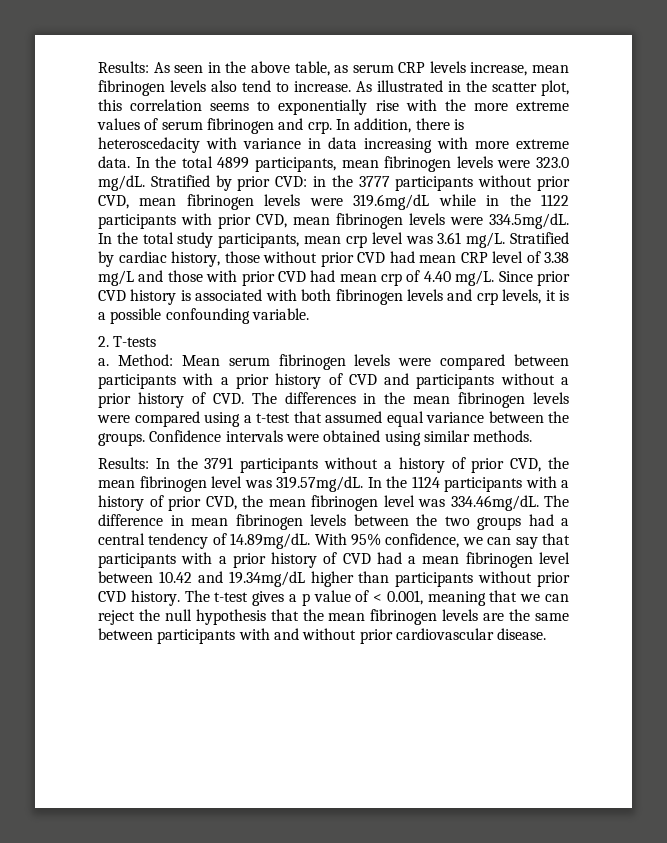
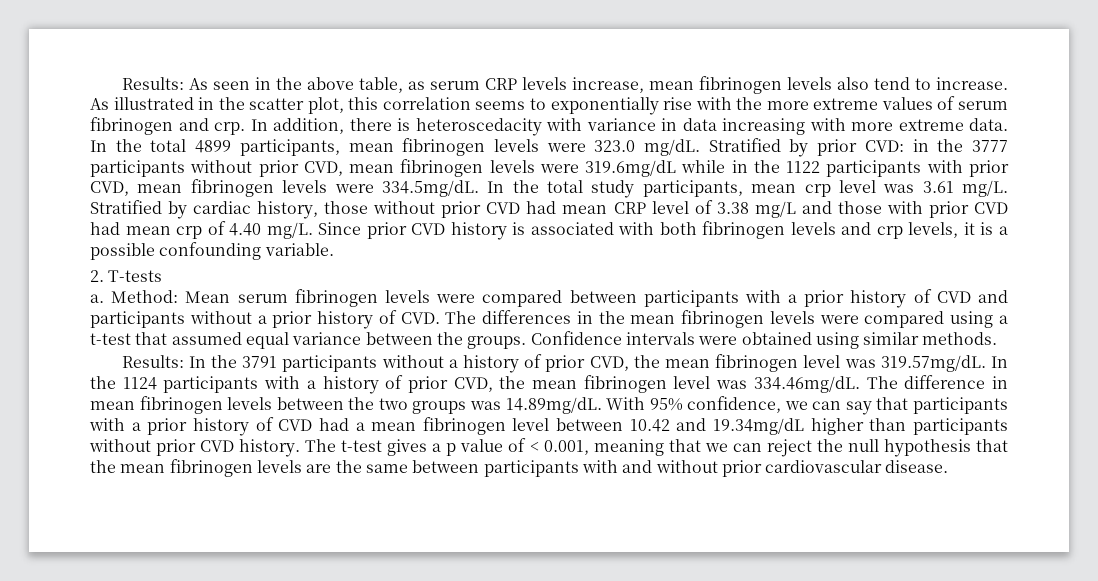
[528,514,569,526] [98,533,227,549] had a central tendency of -> [469,401,501,410] was

